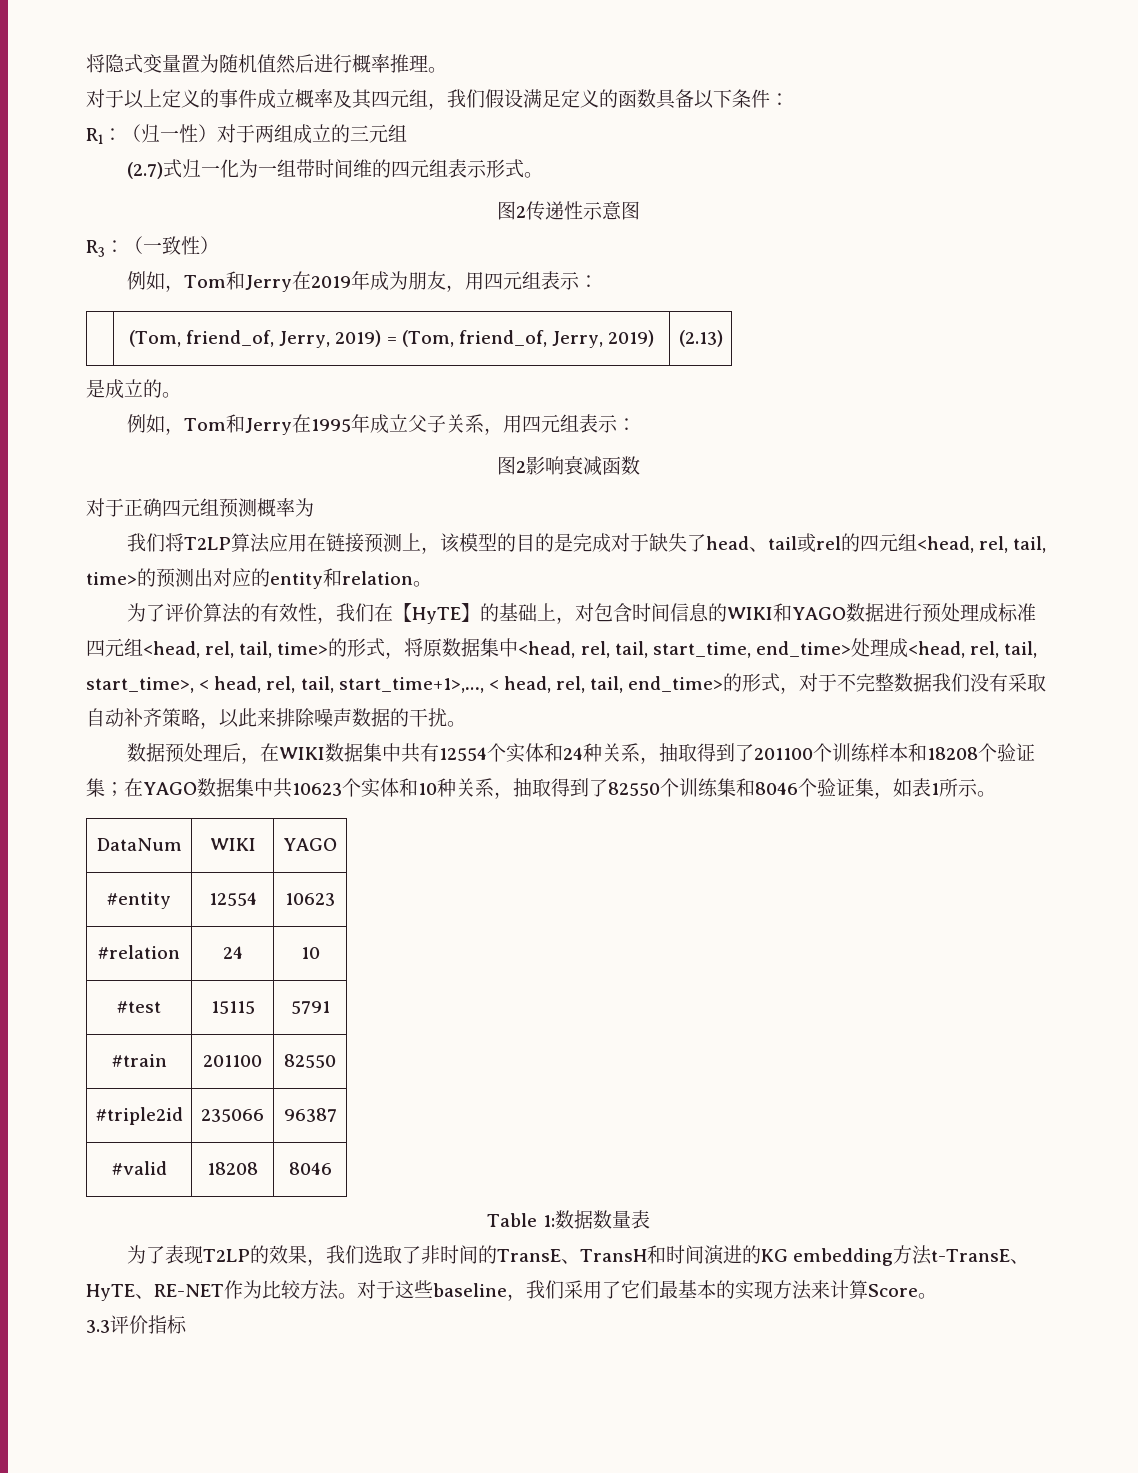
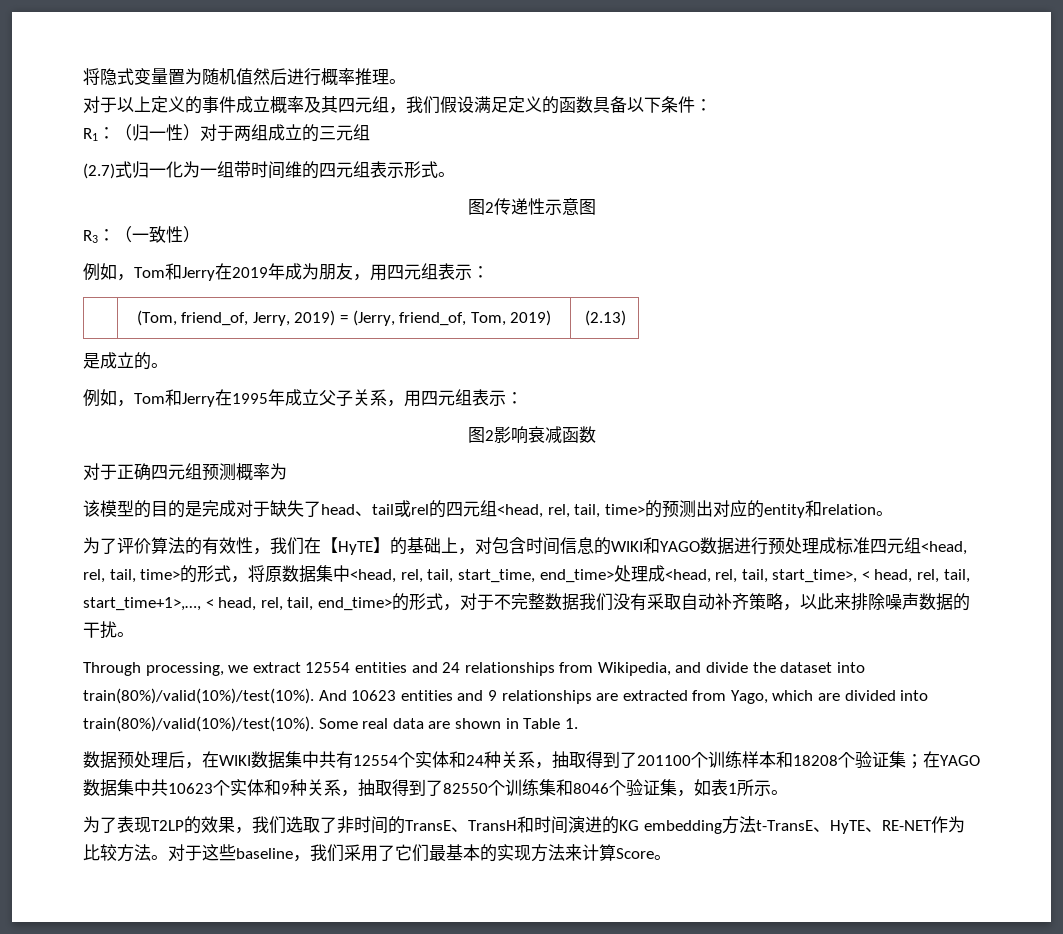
[401,330,603,348] (Tom, friend_of, Jerry, -> [352,310,506,326] (Jerry, friend_of, Tom,
[127,533,441,554] 我们将T2LP算法应用在链接预测上， -> (287, 471) none
(466, 724) none -> [83,662,865,676] [83,688,929,704] [83,716,578,732] // Through processing, we extract 12554 entities and 24 relationships from Wikipedia, and divide the dataset into train(80%)/valid(10%)/test(10%). And 10623 entities and 9 relationships are extracted from Yago, which are divided into train(80%)/valid(10%)/test(10%). Some real data are shown in Table 1.
[417,783,437,795] 10 -> [281,783,290,794] 9
[96,838,182,851] [209,838,256,851] [283,838,338,851] [107,892,171,909] [208,892,257,906] [285,893,335,906] [98,945,180,959] [222,946,243,959] [300,947,320,959] [117,1001,161,1013] [210,1001,255,1014] [290,1001,330,1014] [111,1054,167,1067] [203,1055,262,1067] [284,1054,336,1068] [95,1107,183,1125] [201,1109,264,1122] [283,1108,337,1122] [111,1161,167,1175] [207,1162,258,1175] [288,1162,332,1175] [487,1210,650,1229] // DataNum | WIKI | YAGO // #entity | 12554 | 10623 // #relation | 24 | 10 // #test | 15115 | 5791 // #train | 201100 | 82550 // #triple2id | 235066 | 96387 // #valid | 18208 | 8046 // Table 1:数据数量表 -> (788, 792) none
[86,1315,187,1334] // 3.3评价指标 -> (671, 857) none

